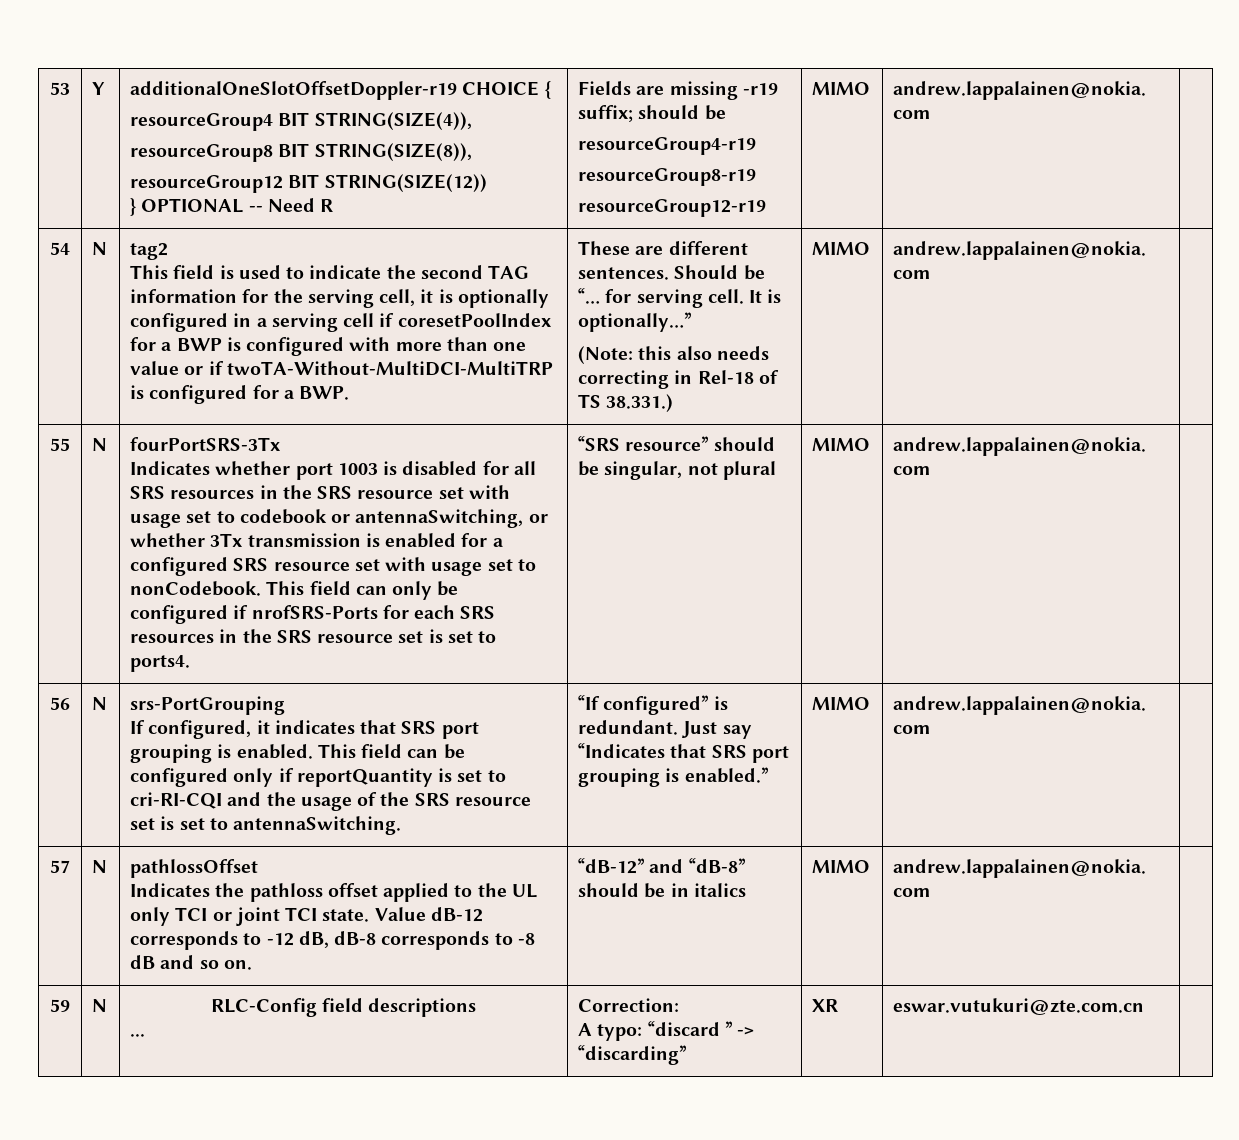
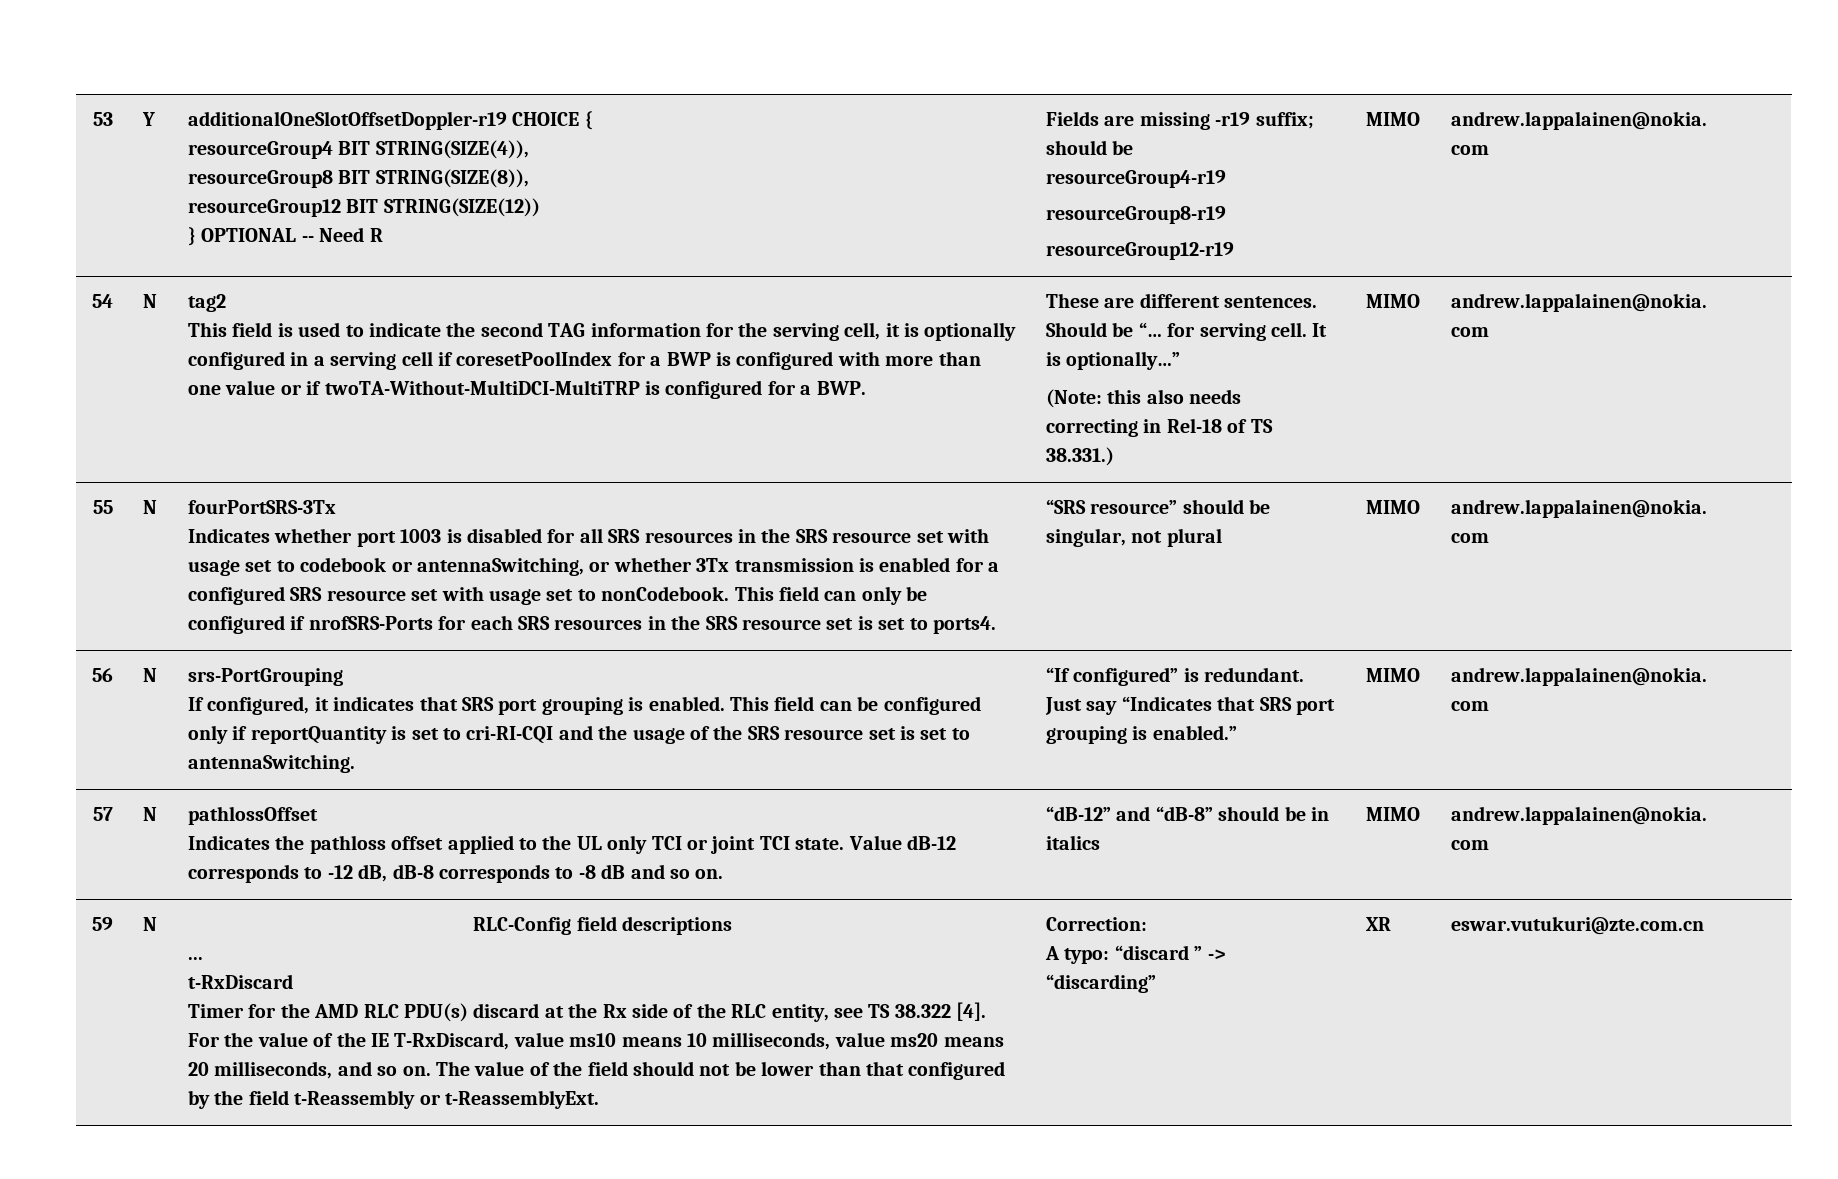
(146, 1035) none -> [188,974,294,989] [188,1002,987,1022] [188,1032,1004,1050] [188,1061,1006,1080] [188,1090,600,1109] // t-RxDiscard // Timer for the AMD RLC PDU(s) discard at the Rx side of the RLC entity, see TS 38.322 [4]. For the value of the IE T-RxDiscard, value ms10 means 10 milliseconds, value ms20 means 20 milliseconds, and so on. The value of the field should not be lower than that configured by the field t-Reassembly or t-ReassemblyExt.

